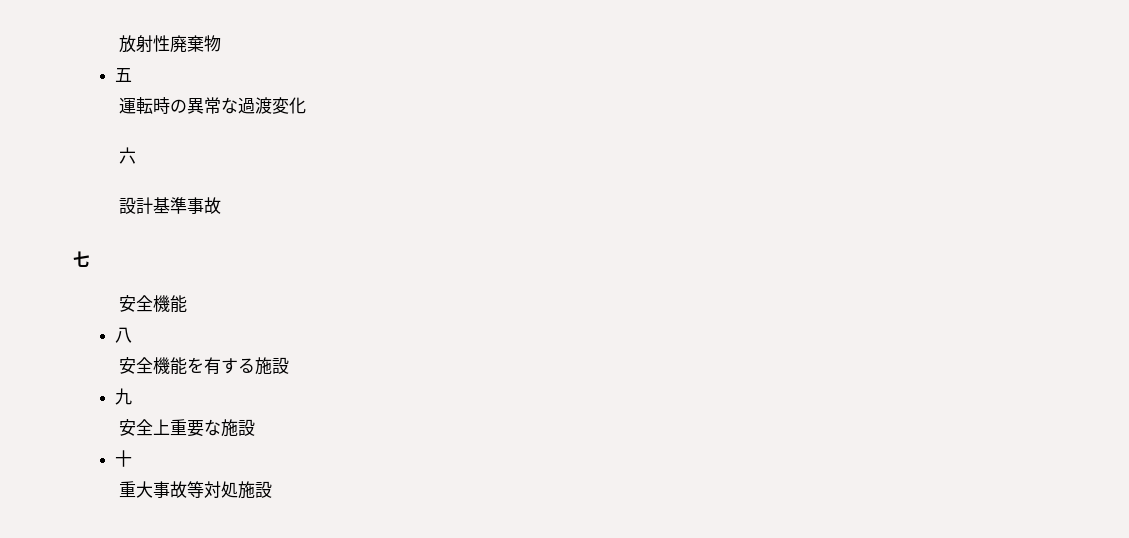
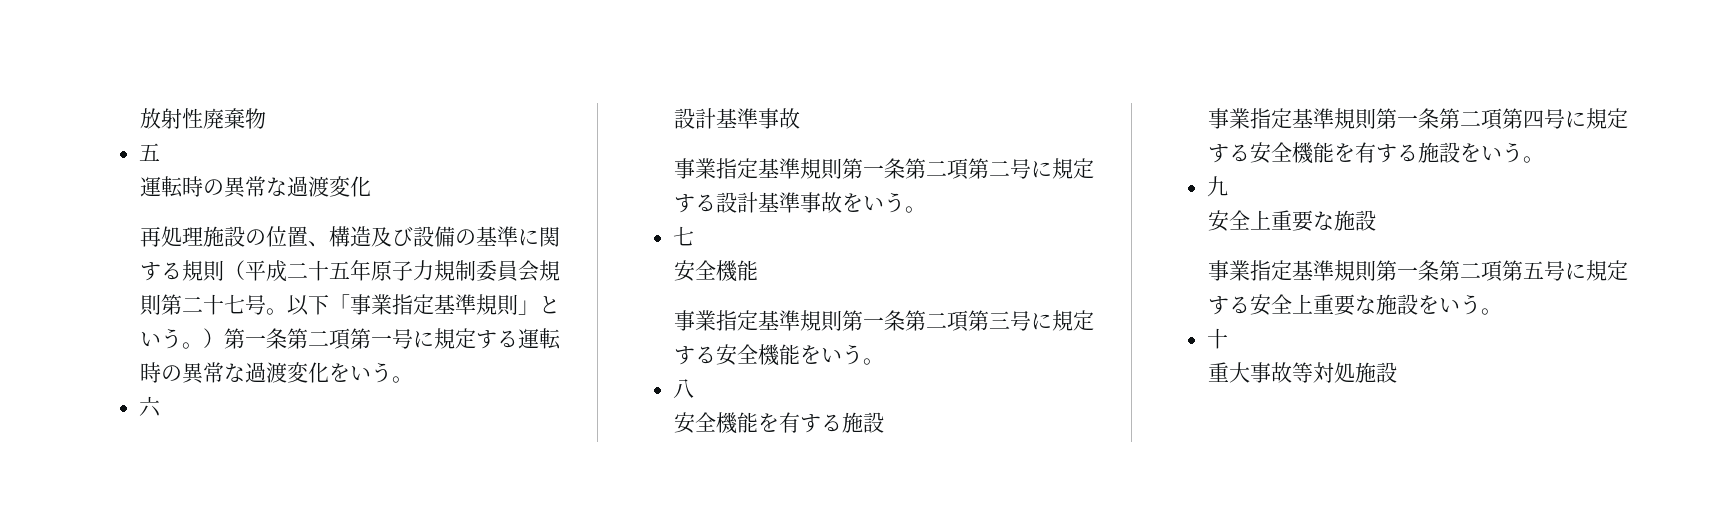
[119,147,137,164] [119,197,222,214] [73,251,90,267] [119,295,188,313] 六 // 設計基準事故 // 七 // 安全機能 -> [139,226,560,247] [139,260,560,282] [139,294,560,316] [139,328,561,350] [139,362,413,384] [139,396,162,417] [673,108,800,129] [673,158,1094,180] [673,192,926,213] [673,226,695,246] [673,260,758,282] [673,310,1094,332] [673,344,884,366] 再処理施設の位置、構造及び設備の基準に関する規則（平成二十五年原子力規制委員会規則第二十七号。以下「事業指定基準規則」という。）第一条第二項第一号に規定する運転時の異常な過渡変化をいう。 // 六 // 設計基準事故 // 事業指定基準規則第一条第二項第二号に規定する設計基準事故をいう。 // 七 // 安全機能 // 事業指定基準規則第一条第二項第三号に規定する安全機能をいう。
(290, 365) none -> [1207,108,1628,130] [1207,142,1544,164] // 事業指定基準規則第一条第二項第四号に規定する安全機能を有する施設をいう。
(256, 427) none -> [1207,260,1628,282] [1207,294,1502,316] // 事業指定基準規則第一条第二項第五号に規定する安全上重要な施設をいう。

